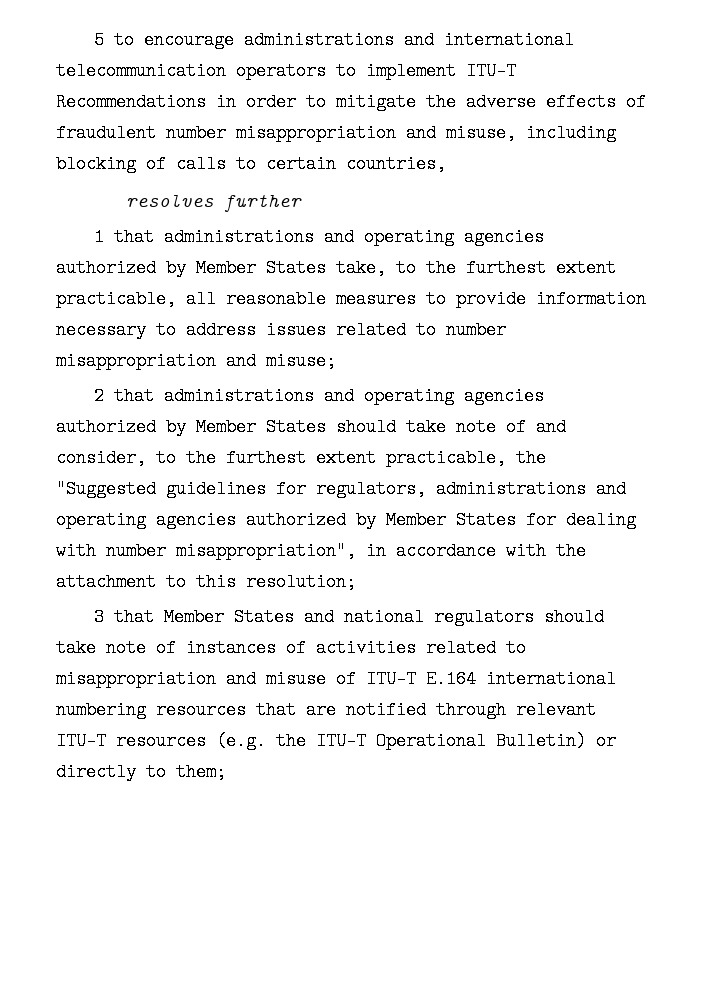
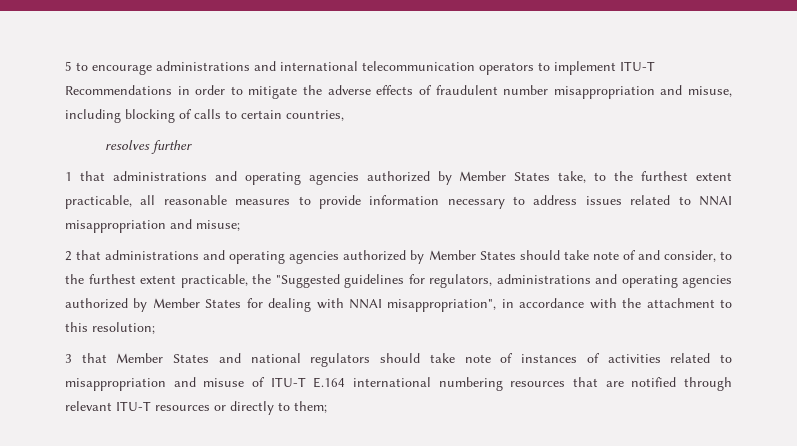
[446,321,506,339] number -> [698,196,732,206] NNAI
[106,542,166,560] number -> [349,299,382,309] NNAI
[216,732,586,750] (e.g. the ITU-T Operational Bulletin) -> (210, 408) none

